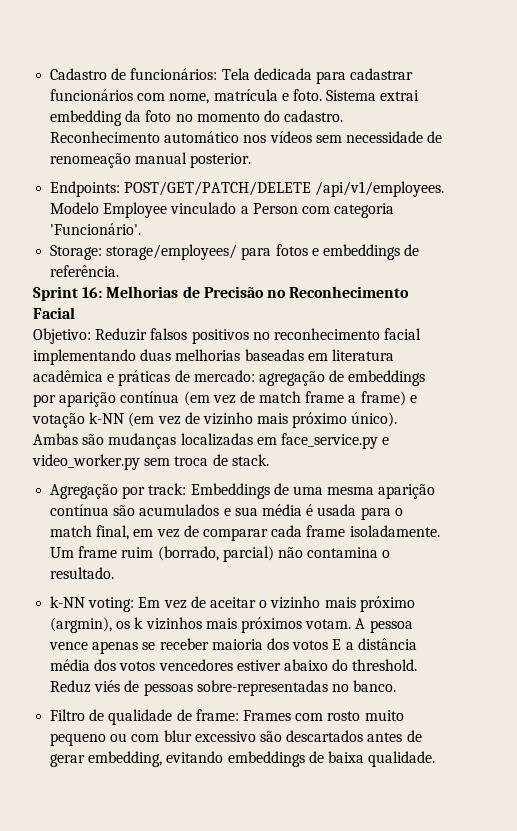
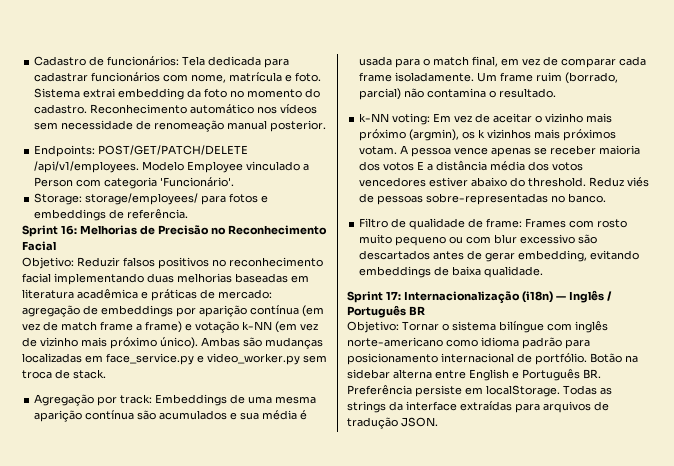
(436, 759) none -> [347,290,612,303] [347,305,425,318] [347,321,608,333] [347,337,590,349] [347,353,638,365] [347,369,601,381] [347,385,612,397] [347,401,609,413] [347,417,438,429] // Sprint 17: Internacionalização (i18n) — Inglês / Português BR // Objetivo: Tornar o sistema bilíngue com inglês norte-americano como idioma padrão para posicionamento internacional de portfólio. Botão na sidebar alterna entre English e Português BR. Preferência persiste em localStorage. Todas as strings da interface extraídas para arquivos de tradução JSON.

